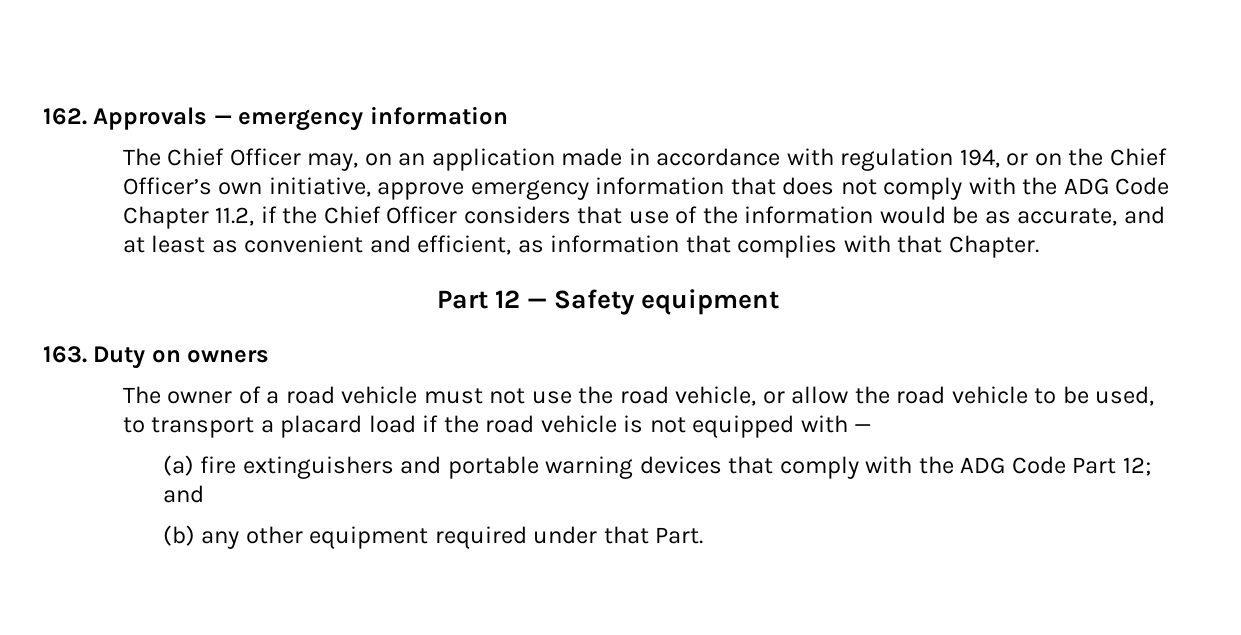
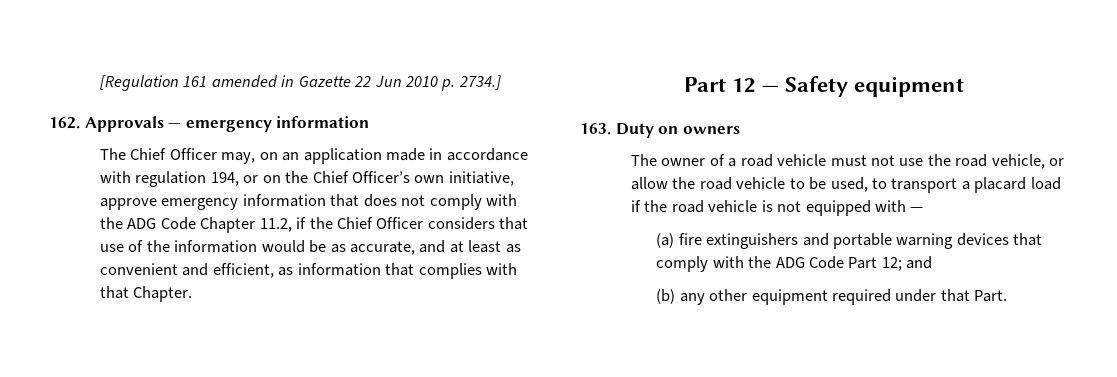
(43, 116) none -> [99,75,501,91] [Regulation 161 amended in Gazette 22 Jun 2010 p. 2734.] //

